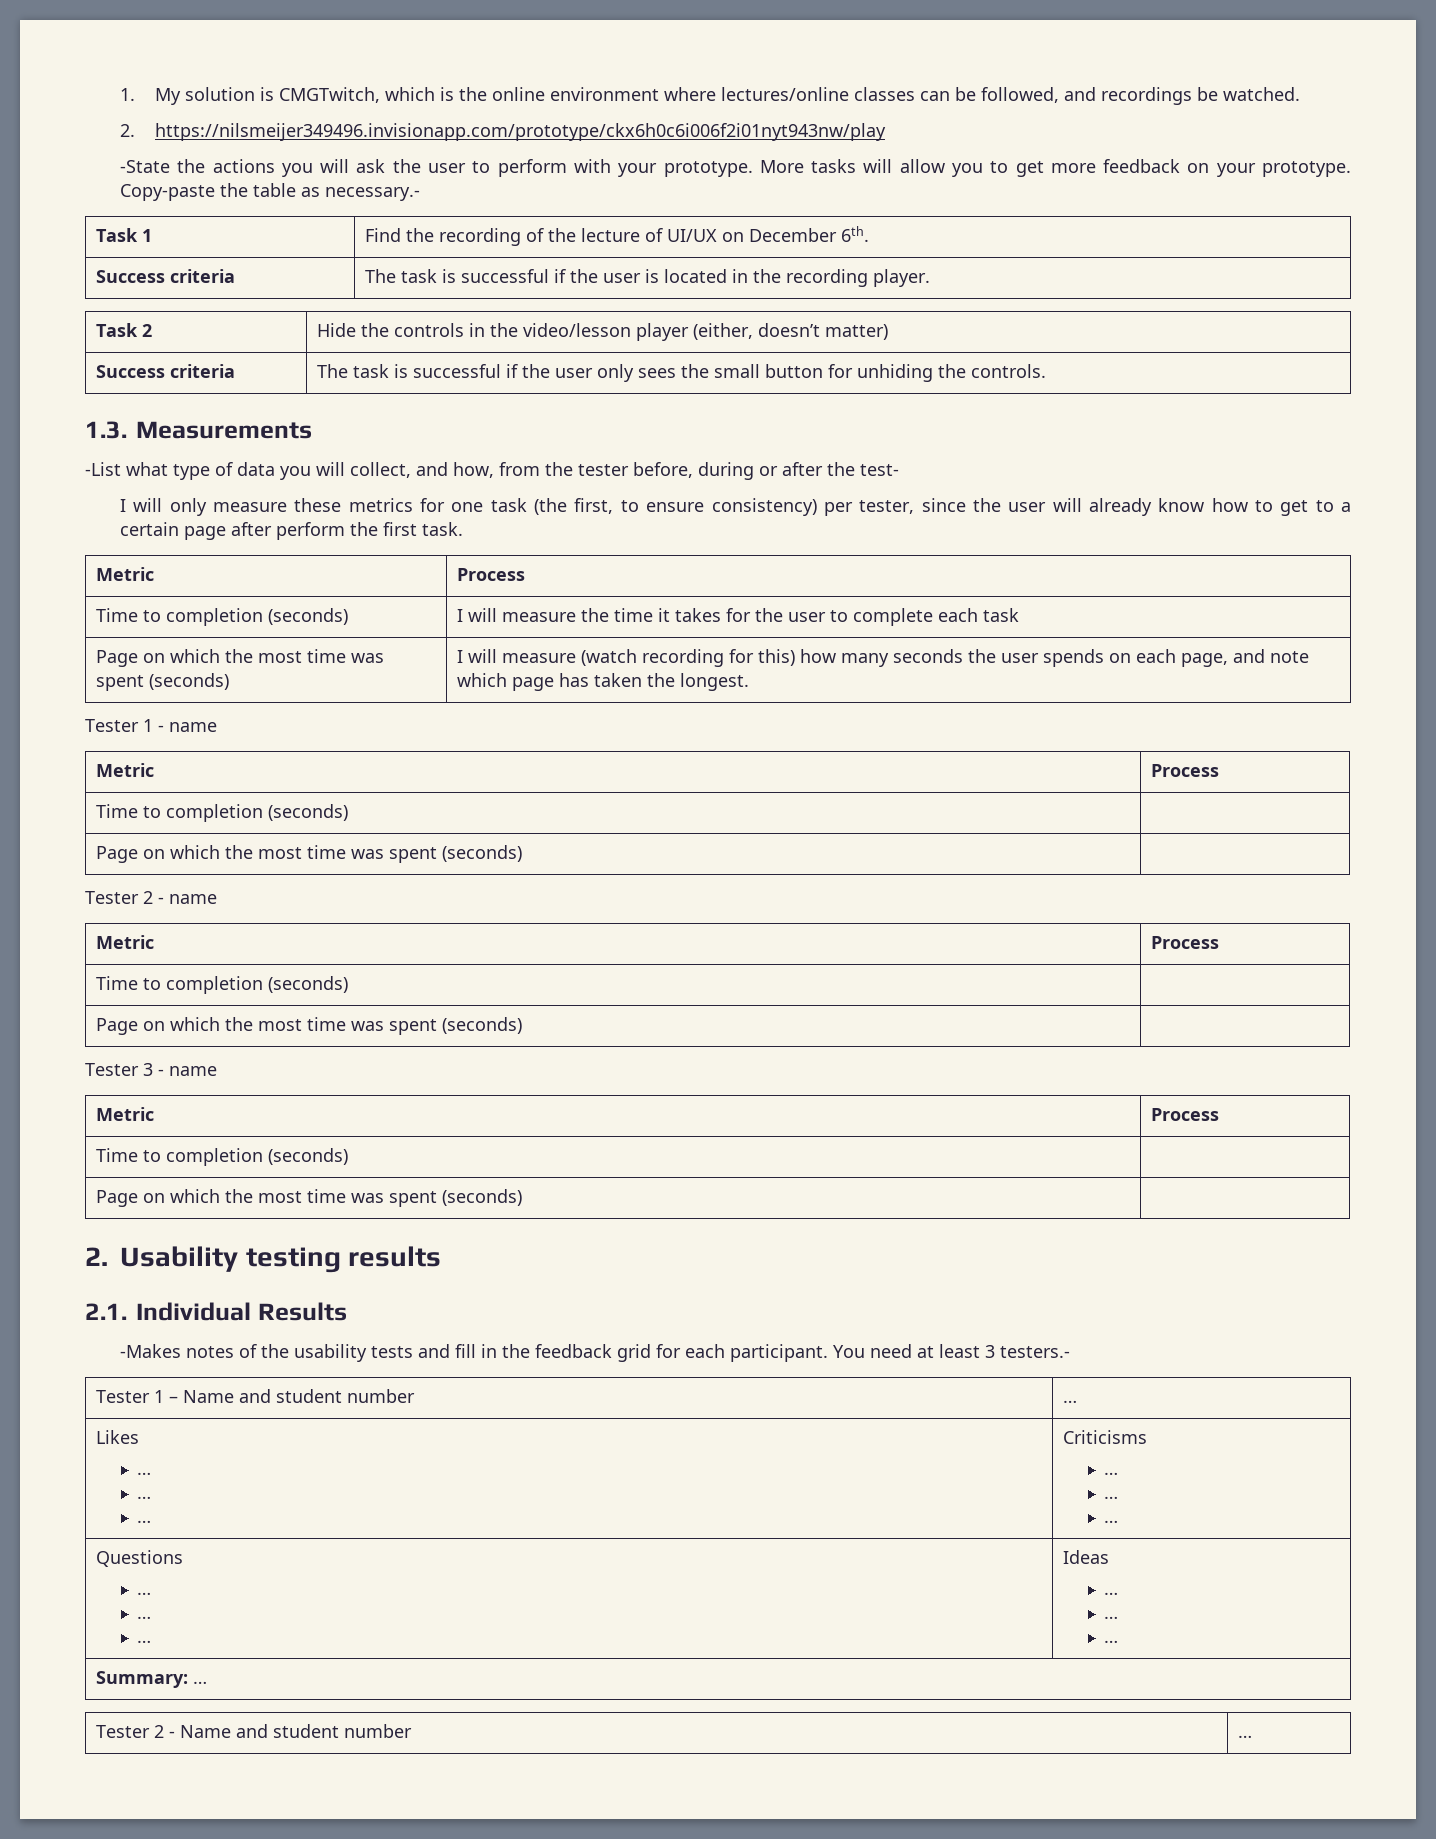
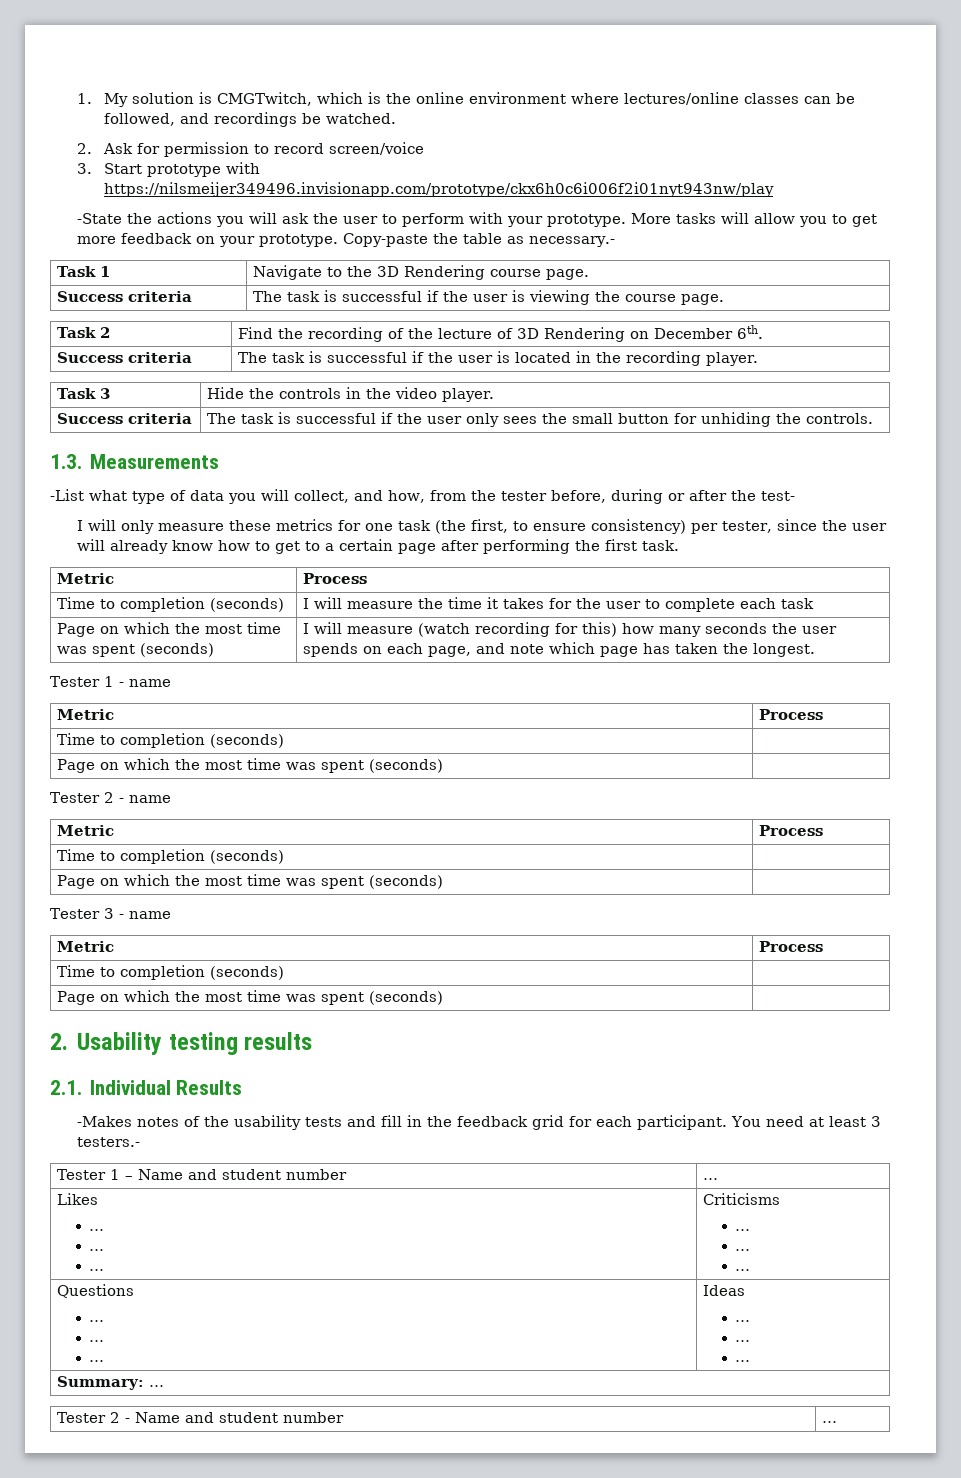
(136, 130) none -> [103,142,425,157] [77,162,261,177] Ask for permission to record screen/voice // 3. Start prototype with
(153, 235) none -> [252,265,589,280] [56,291,192,302] [252,290,724,305] [56,327,111,338] | Navigate to the 3D Rendering course page. // Success criteria | The task is successful if the user is viewing the course page. // Task 2
[667,229,718,242] UI/UX -> [516,327,625,342] 3D Rendering
[142,324,153,337] 2 -> [100,388,111,399] 3
[523,323,889,341] video/lesson player (either, doesn’t matter) -> [394,387,495,402] video player.
[276,522,346,540] perform -> [483,539,571,554] performing

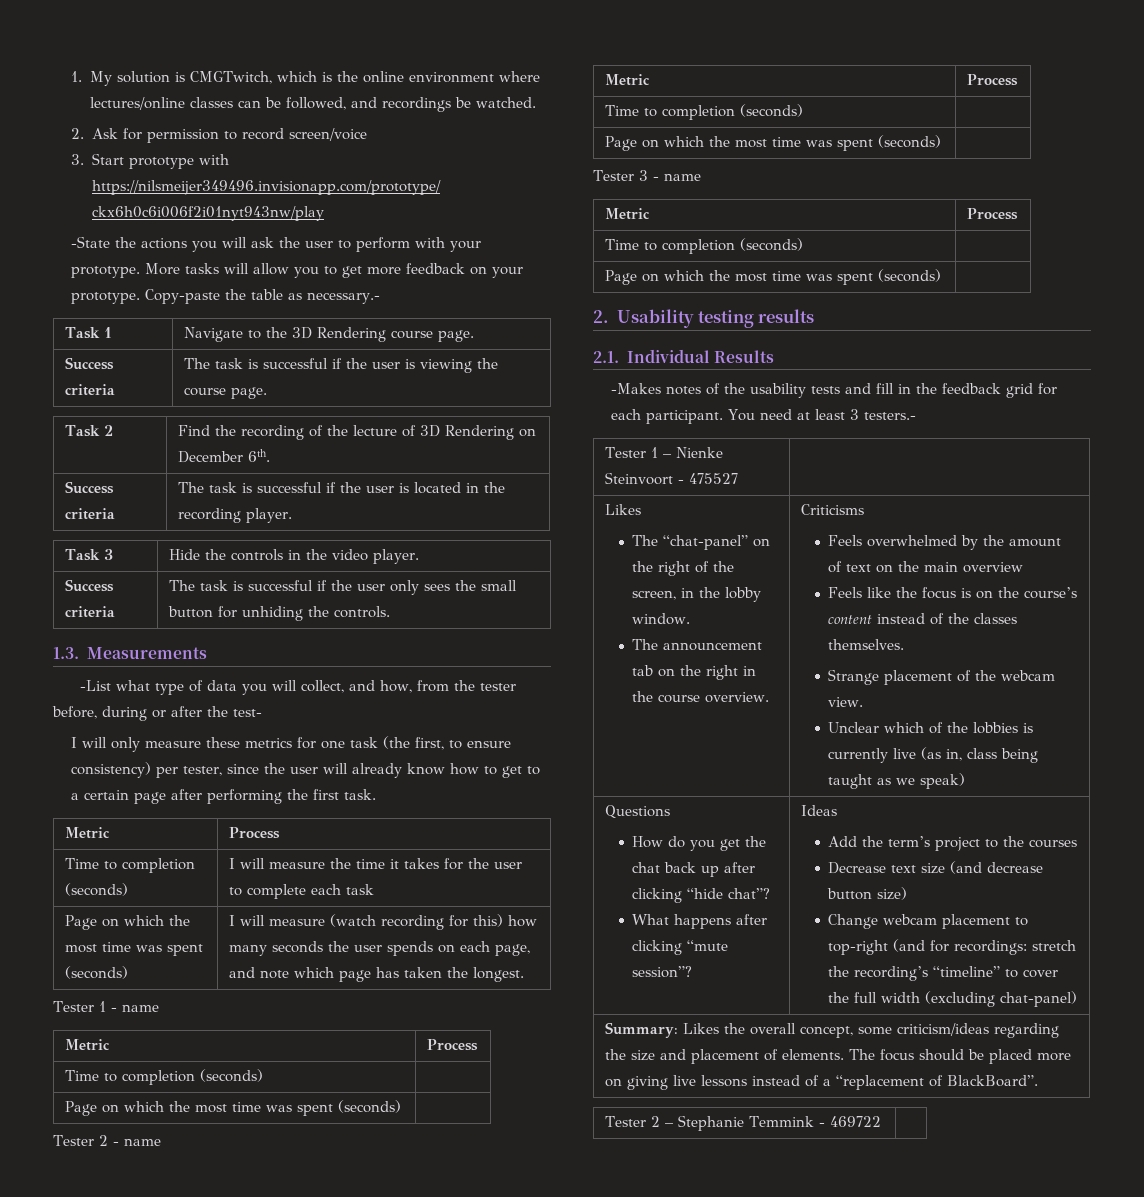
[138,1169,348,1180] [702,1178,718,1180] [56,1193,98,1205] [89,1229,105,1231] [89,1249,105,1251] [89,1269,105,1271] [702,1193,780,1205] [735,1229,751,1231] [735,1249,751,1251] [735,1269,751,1271] [56,1284,134,1298] [89,1320,105,1322] [89,1340,105,1342] [89,1360,105,1362] [702,1285,745,1296] [735,1320,751,1322] [735,1340,751,1342] [735,1360,751,1362] [56,1376,164,1390] [56,1412,345,1423] [821,1421,837,1423] Name and student number | … // Likes // … // … // … | Criticisms // … // … // … // Questions // … // … // … | Ideas // … // … // … // Summary: … // Tester 2 - Name and student number | … -> [675,447,723,458] [604,472,738,485] [604,504,641,515] [632,535,771,550] [632,561,735,576] [632,587,762,602] [632,613,691,625] [632,639,763,651] [632,665,757,680] [632,691,770,703] [800,504,864,515] [828,535,1062,550] [828,561,1024,573] [828,587,1078,599] [828,613,1018,625] [828,639,905,650] [828,669,1056,685] [828,697,864,707] [828,722,1034,734] [828,747,1039,763] [828,773,966,789] [604,805,670,819] [632,836,767,851] [632,862,756,877] [632,888,771,903] [632,914,768,929] [632,940,729,955] [632,966,693,978] [800,805,837,816] [828,836,1078,851] [828,861,1044,874] [827,887,908,900] [828,914,1029,929] [828,939,1077,955] [828,966,1059,981] [828,991,1078,1007] [604,1022,1059,1038] [604,1049,1071,1064] [604,1075,1038,1090] [604,1115,881,1131] Nienke Steinvoort - 475527 | // Likes // The “chat-panel” on the right of the screen, in the lobby window. // The announcement tab on the right in the course overview. | Criticisms // Feels overwhelmed by the amount of text on the main overview // Feels like the focus is on the course’s content instead of the classes themselves. // Strange placement of the webcam view. // Unclear which of the lobbies is currently live (as in, class being taught as we speak) // Questions // How do you get the chat back up after clicking “hide chat”? // What happens after clicking “mute session”? | Ideas // Add the term’s project to the courses // Decrease text size (and decrease button size) // Change webcam placement to top-right (and for recordings: stretch the recording’s “timeline” to cover the full width (excluding chat-panel) // Summary: Likes the overall concept, some criticism/ideas regarding the size and placement of elements. The focus should be placed more on giving live lessons instead of a “replacement of BlackBoard”. // Tester 2 – Stephanie Temmink - 469722 |

